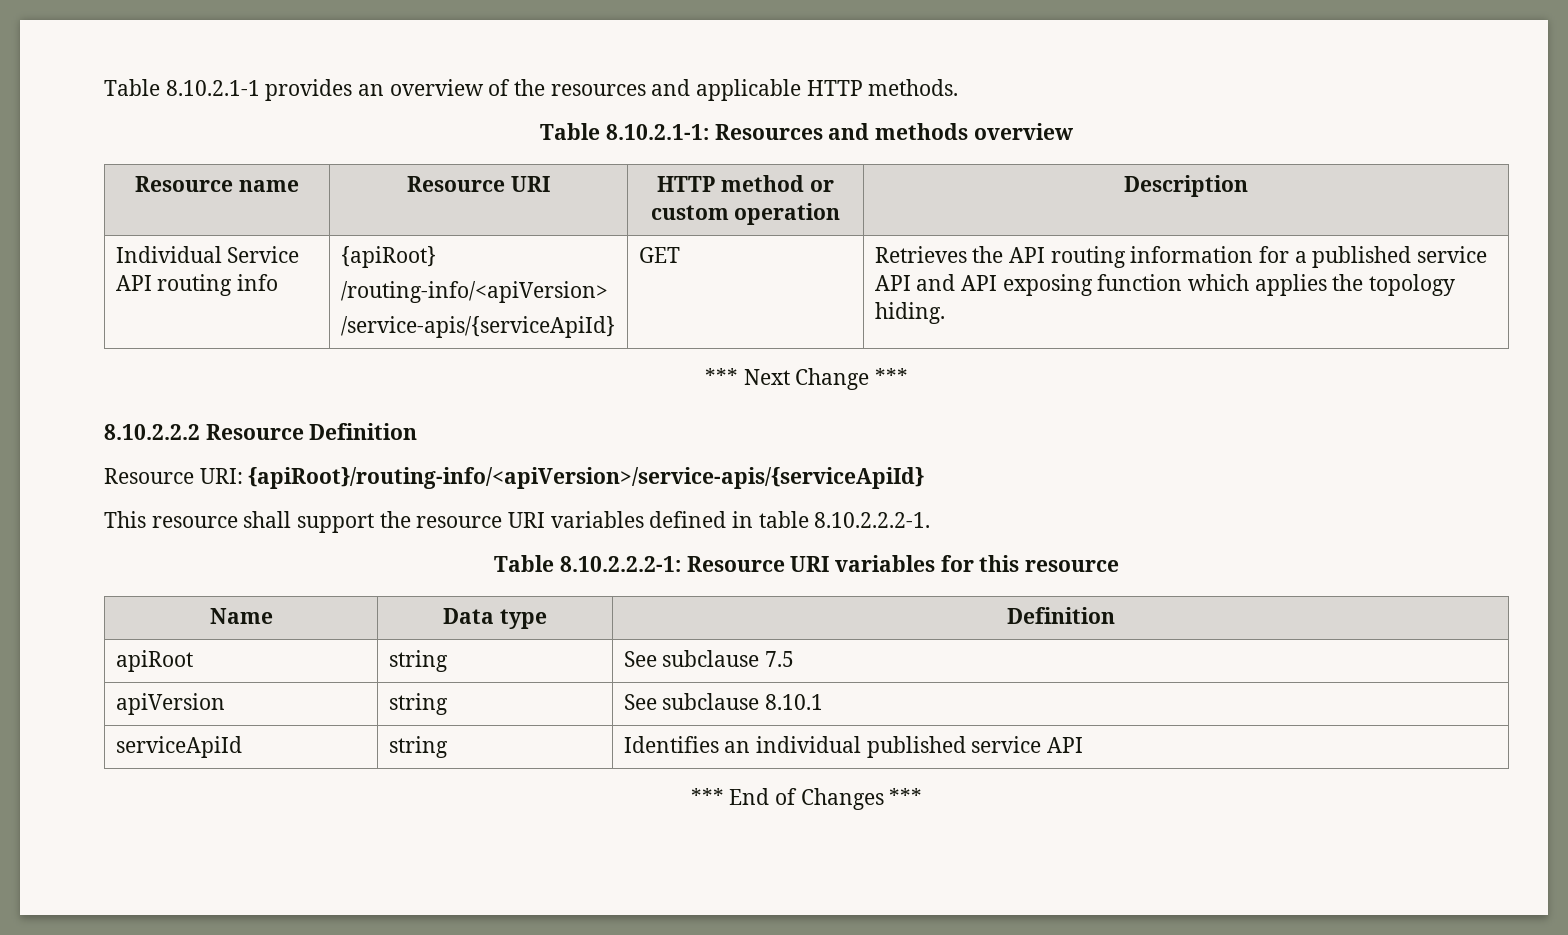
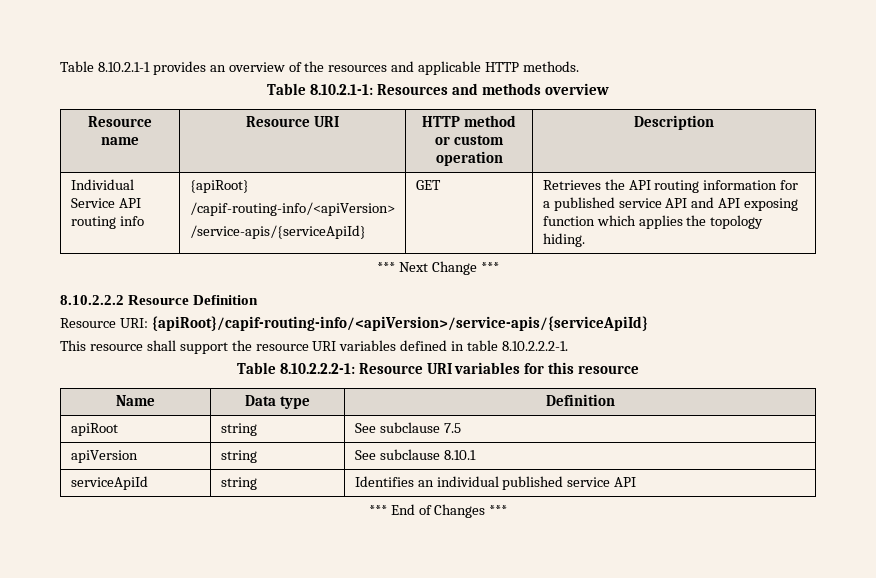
[340,281,608,303] /routing-info/<apiVersion> -> [189,202,395,216] /capif-routing-info/<apiVersion>
[248,467,925,489] {apiRoot}/routing-info/<apiVersion>/service-apis/{serviceApiId} -> [151,316,648,331] {apiRoot}/capif-routing-info/<apiVersion>/service-apis/{serviceApiId}

